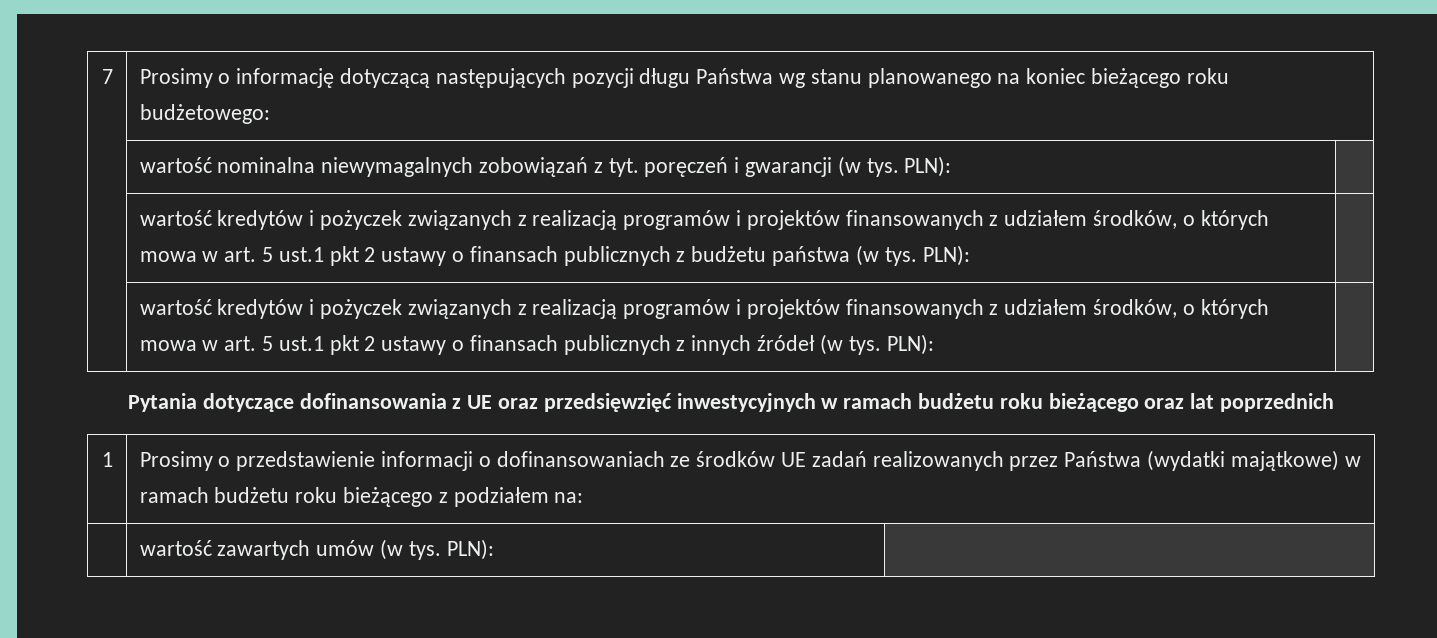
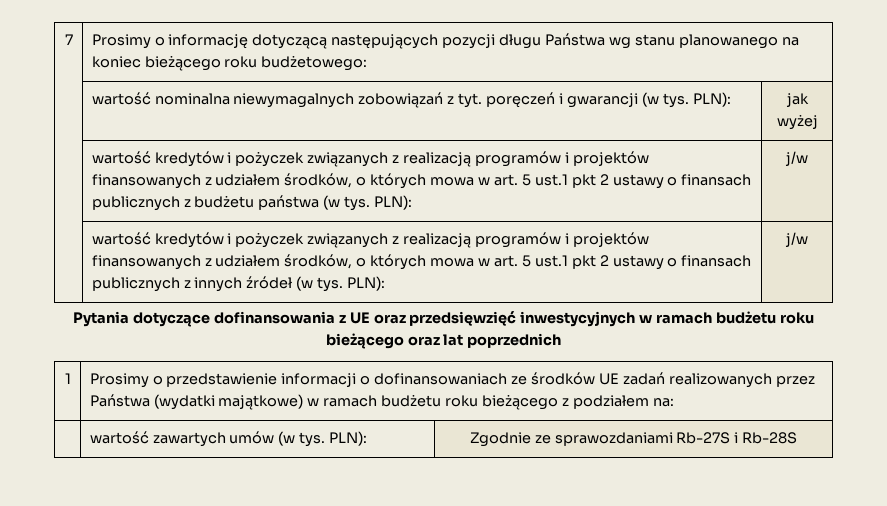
(952, 166) none -> [785,93,809,107] [776,114,818,130] jak wyżej
(970, 255) none -> [785,151,808,166] j/w
(934, 344) none -> [785,232,808,247] j/w
(494, 549) none -> [469,432,798,447] Zgodnie ze sprawozdaniami Rb-27S i Rb-28S

